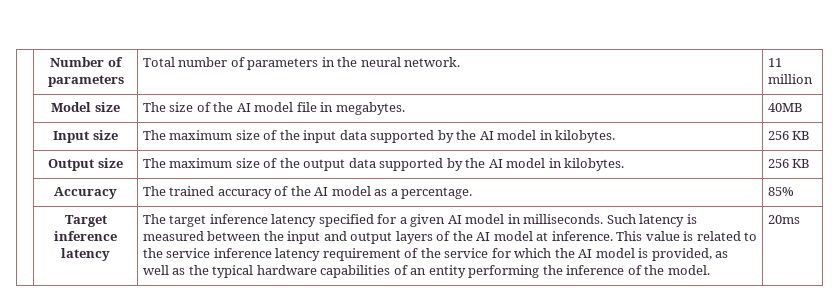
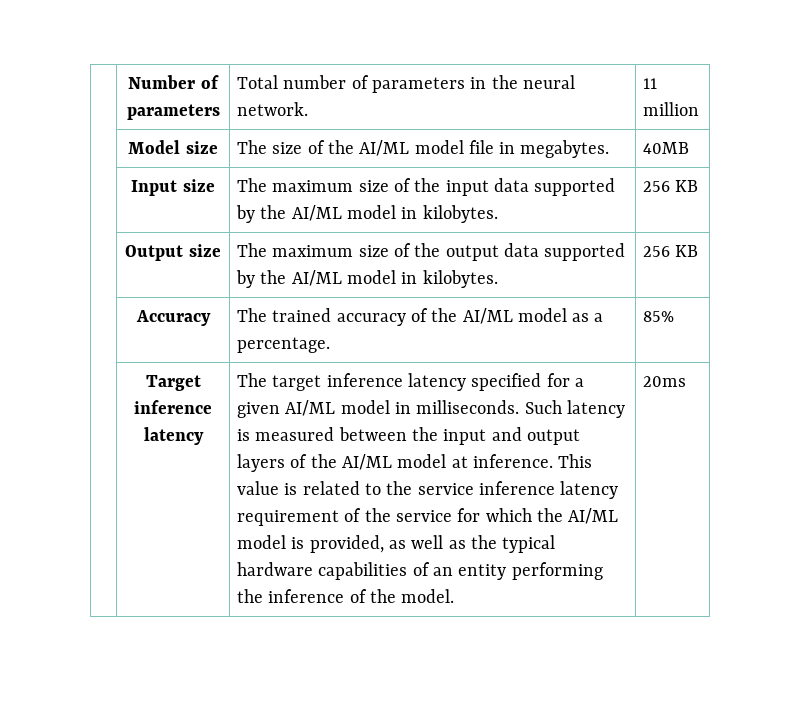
[236,103,251,112] AI -> [359,140,410,156] AI/ML
[479,131,494,140] AI -> [291,205,342,221] AI/ML
[488,159,503,168] AI -> [291,270,342,286] AI/ML
[314,187,329,196] AI -> [462,308,513,324] AI/ML
[447,215,462,224] AI -> [285,400,336,416] AI/ML
[476,232,491,241] AI -> [341,454,392,470] AI/ML
[578,249,593,258] AI -> [568,508,619,524] AI/ML

